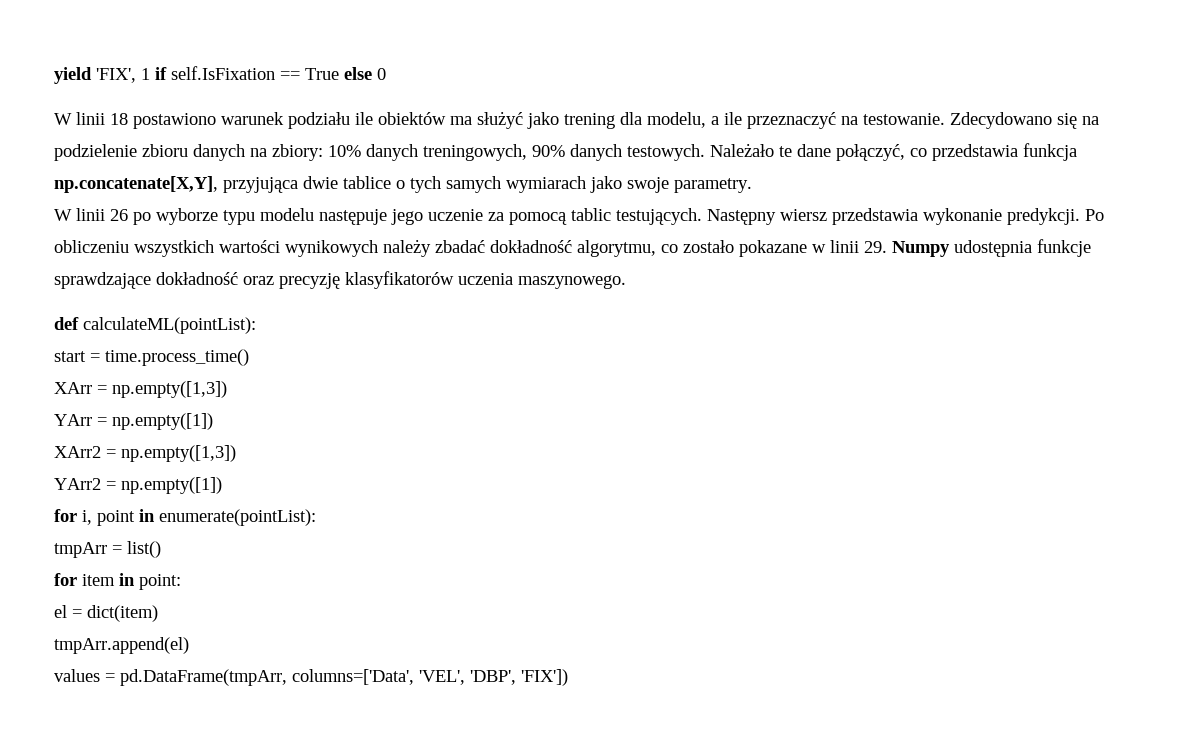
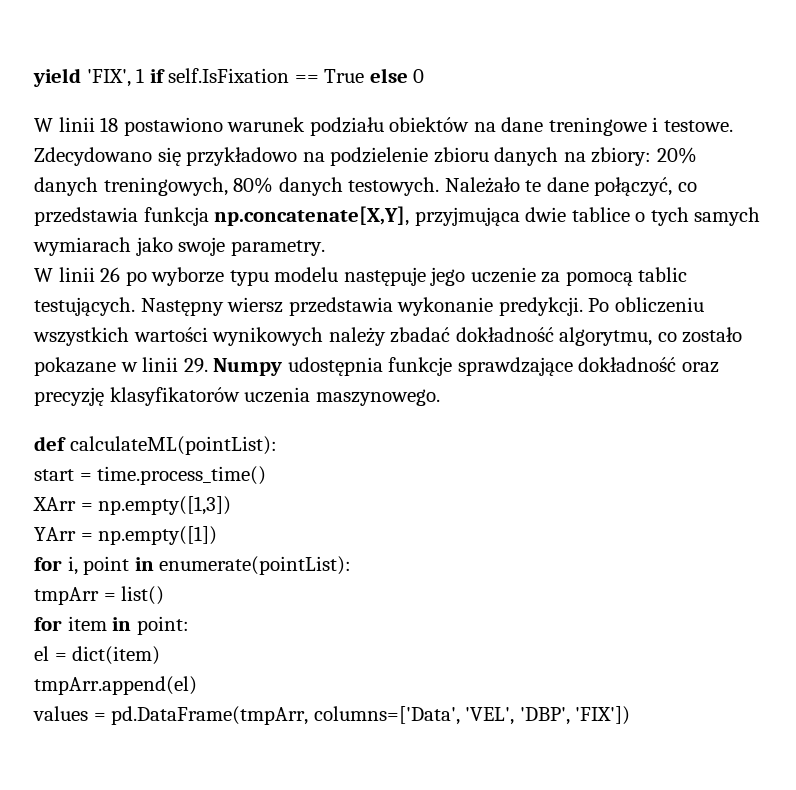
[355,111,945,129] ile obiektów ma służyć jako trening dla modelu, a ile przeznaczyć na testowanie. -> [389,117,733,136] obiektów na dane treningowe i testowe.
(1077, 121) none -> [186,147,298,166] przykładowo
[328,145,361,157] 10% -> [656,147,697,164] 20%
[532,145,565,157] 90% -> [233,177,274,194] 80%
[223,177,298,193] przyjująca -> [414,207,520,226] przyjmująca
[54,445,236,462] [54,477,222,494] // XArr2 = np.empty([1,3]) // YArr2 = np.empty([1]) -> (218, 535) none

